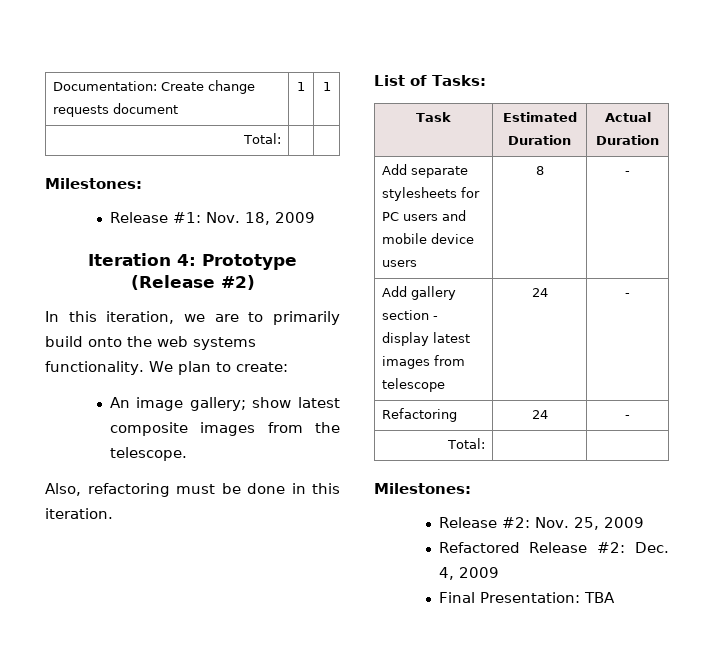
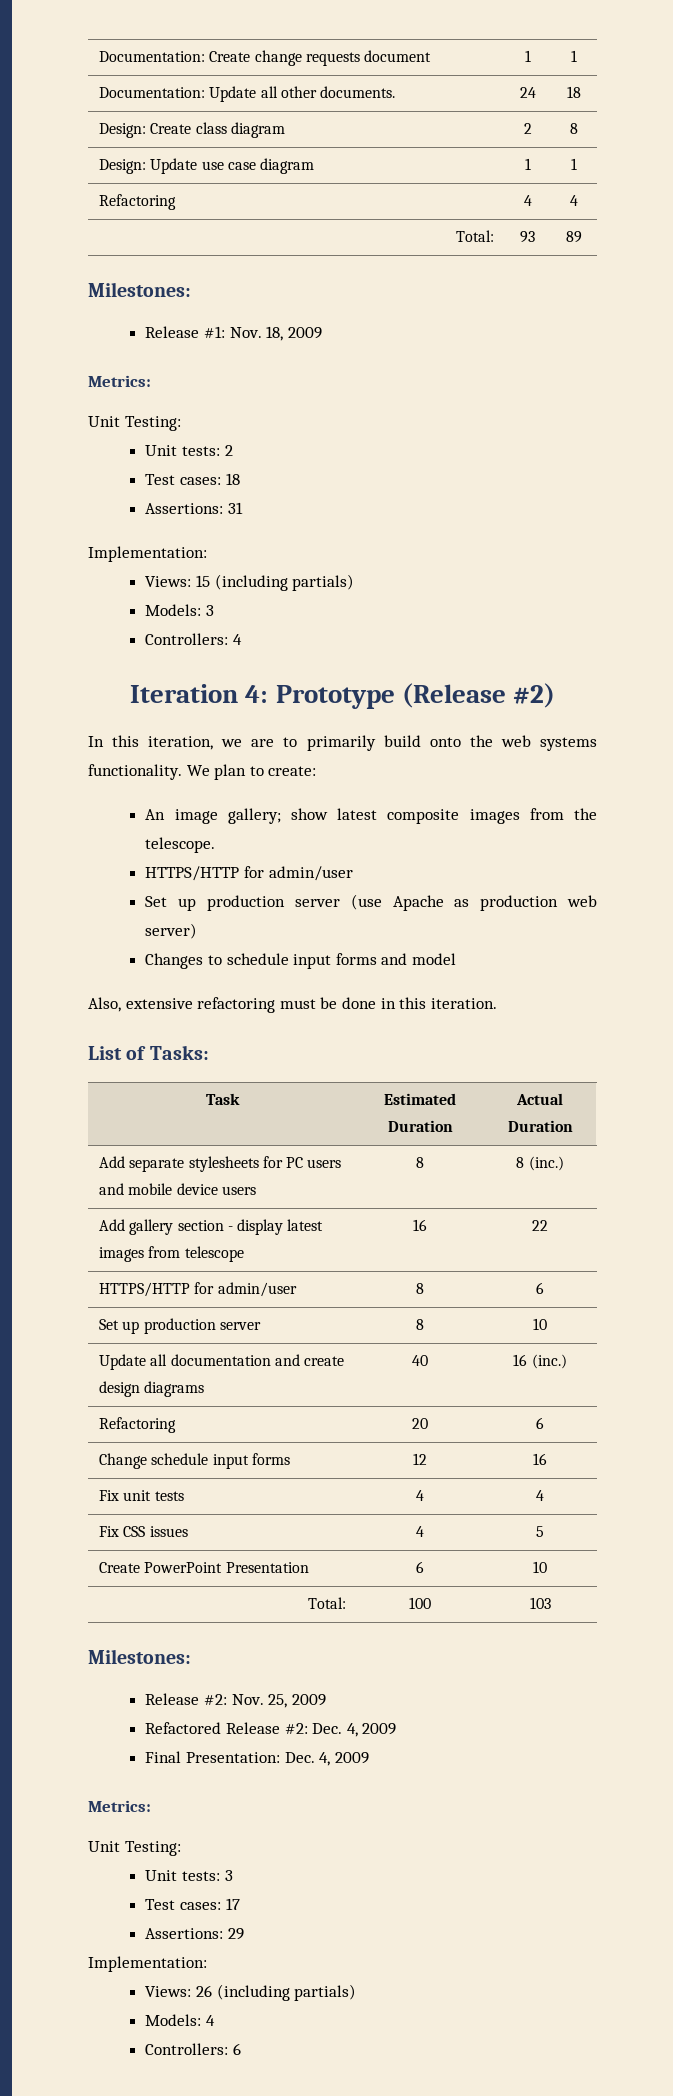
[242,133,281,144] // Total: | | -> [99,86,395,102] [519,87,536,98] [566,86,581,98] [99,122,285,138] [523,123,532,134] [569,123,578,134] [99,158,314,174] [524,158,531,170] [570,158,577,170] [99,194,177,210] [523,195,532,206] [569,195,578,206] [455,230,494,242] [520,231,535,243] [565,231,582,243] // Documentation: Update all other documents. | 24 | 18 // Design: Create class diagram | 2 | 8 // Design: Update use case diagram | 1 | 1 // Refactoring | 4 | 4 // Total: | 93 | 89
(315, 217) none -> [88,375,151,387] [88,416,181,431] [145,445,233,456] [145,473,240,485] [145,502,243,514] [88,546,207,562] [145,574,355,591] [145,604,214,616] [145,633,242,645] // Metrics: // Unit Testing: // Unit tests: 2 // Test cases: 18 // Assertions: 31 // Implementation: // Views: 15 (including partials) // Models: 3 // Controllers: 4
(187, 454) none -> [145,866,353,881] [145,894,597,911] [145,923,198,939] [145,953,456,969] // HTTPS/HTTP for admin/user // Set up production server (use Apache as production web server) // Changes to schedule input forms and model
(81, 489) none -> [125,998,193,1009] extensive
[625,171,630,175] - -> [516,1156,564,1171] 8 (inc.)
[531,288,548,297] [625,293,630,297] [382,408,458,422] [531,410,548,419] [625,415,630,419] [446,438,485,449] 24 | - // Refactoring | 24 | - // Total: | | -> [413,1219,427,1231] [532,1220,548,1231] [99,1282,297,1297] [416,1283,424,1294] [536,1282,544,1294] [99,1318,261,1334] [416,1319,424,1330] [533,1318,547,1330] [99,1354,344,1370] [99,1381,205,1397] [412,1355,428,1366] [513,1354,567,1369] [99,1417,177,1433] [412,1418,428,1429] [536,1417,544,1429] [99,1453,290,1469] [413,1453,427,1465] [533,1453,547,1465] [99,1490,184,1501] [416,1490,424,1501] [536,1490,544,1501] [99,1526,188,1537] [416,1526,424,1537] [536,1526,544,1537] [99,1562,309,1573] [416,1561,424,1573] [533,1561,547,1573] [307,1597,346,1609] [409,1597,431,1609] [529,1597,551,1609] 16 | 22 // HTTPS/HTTP for admin/user | 8 | 6 // Set up production server | 8 | 10 // Update all documentation and create design diagrams | 40 | 16 (inc.) // Refactoring | 20 | 6 // Change schedule input forms | 12 | 16 // Fix unit tests | 4 | 4 // Fix CSS issues | 4 | 5 // Create PowerPoint Presentation | 6 | 10 // Total: | 100 | 103
[583,592,615,603] TBA -> [284,1752,369,1766] [88,1800,151,1812] [88,1841,181,1856] [145,1870,233,1881] [145,1898,240,1910] [145,1928,244,1940] [88,1956,207,1972] [145,1984,357,2001] [145,2014,215,2026] [145,2043,241,2055] Dec. 4, 2009 // Metrics: // Unit Testing: // Unit tests: 3 // Test cases: 17 // Assertions: 29 // Implementation: // Views: 26 (including partials) // Models: 4 // Controllers: 6

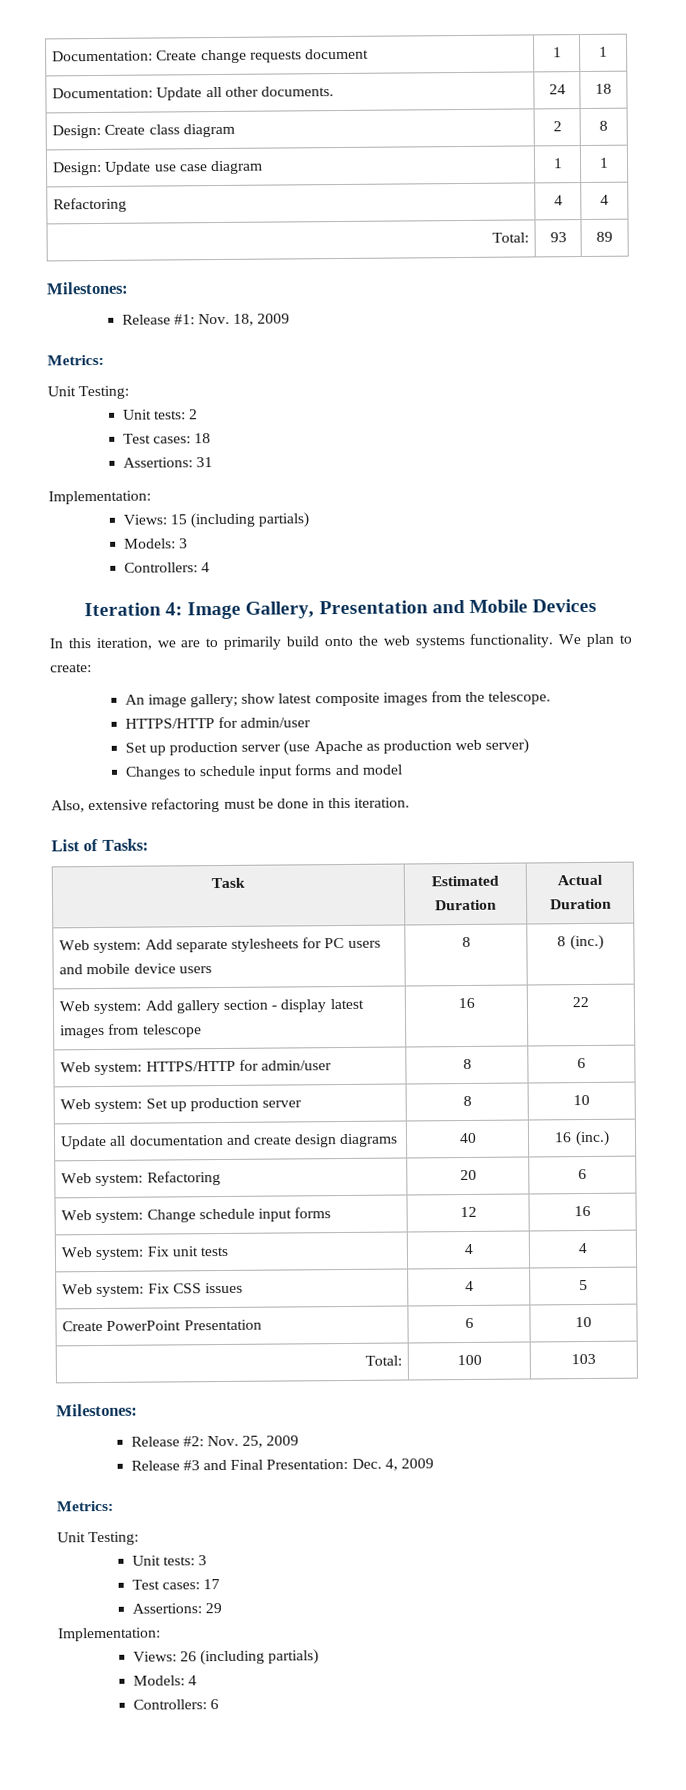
[275,683,555,709] Prototype (Release #2) -> [187,598,598,620] Image Gallery, Presentation and Mobile Devices
(573, 1126) none -> [59,940,142,954] Web system:
(564, 1163) none -> [59,1001,142,1015] Web system:
(548, 1225) none -> [60,1062,143,1076] Web system:
(544, 1288) none -> [60,1099,143,1113] Web system:
(567, 1361) none -> [61,1173,144,1187] Web system:
(544, 1423) none -> [61,1210,144,1224] Web system:
(547, 1459) none -> [61,1247,144,1261] Web system:
(544, 1495) none -> [62,1284,145,1298] Web system:
[145,1722,397,1737] Refactored Release #2: Dec. 4, 2009 // -> [130,1459,228,1471] Release #3 and

